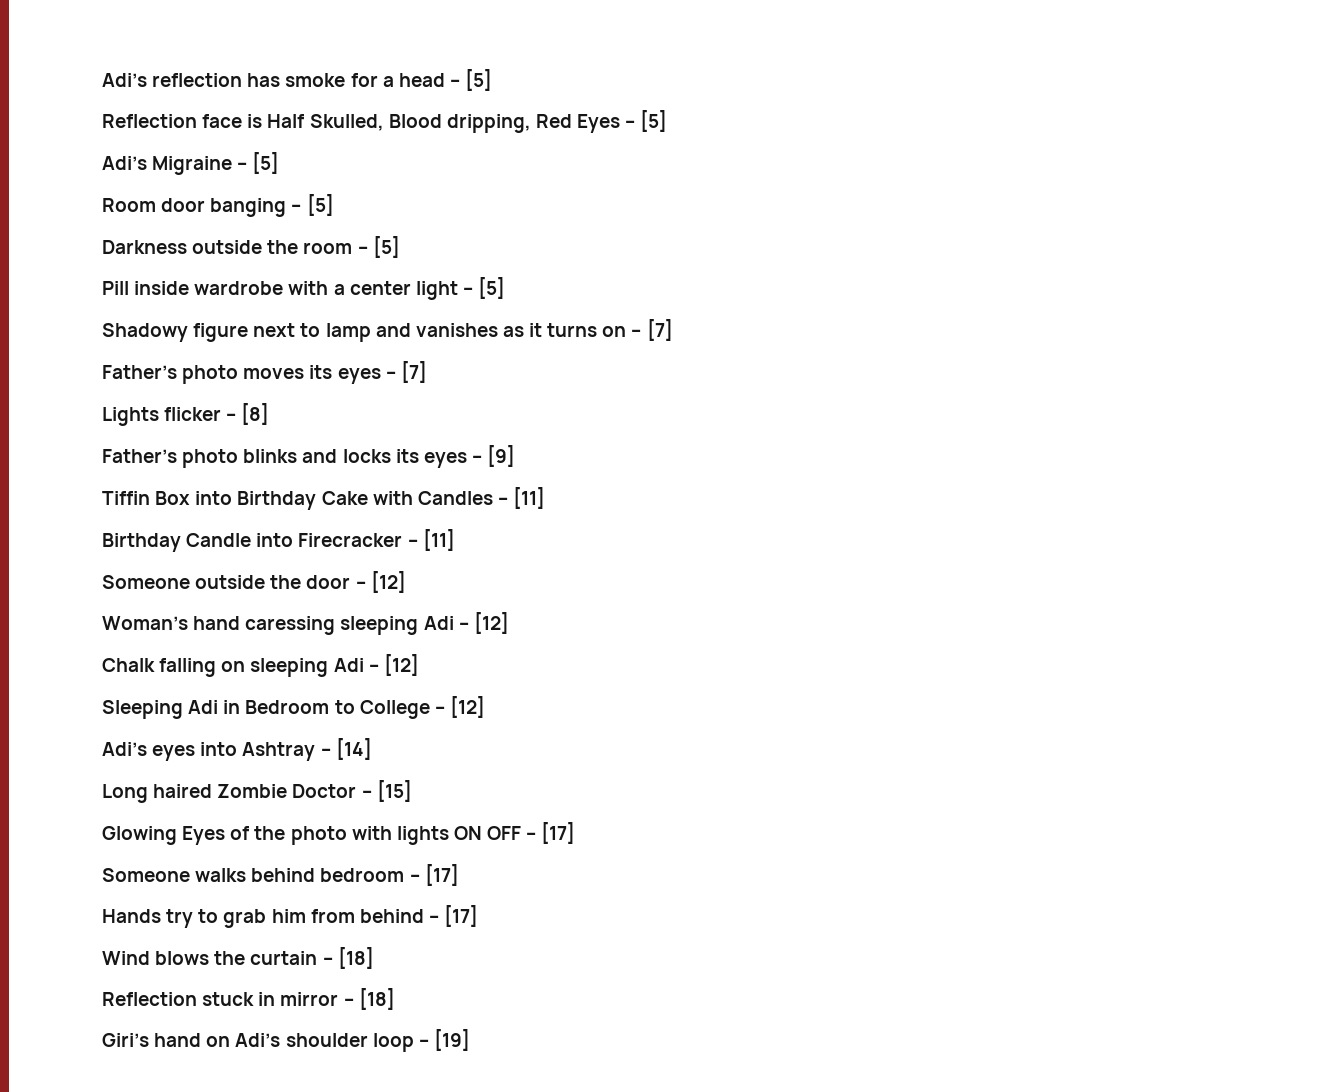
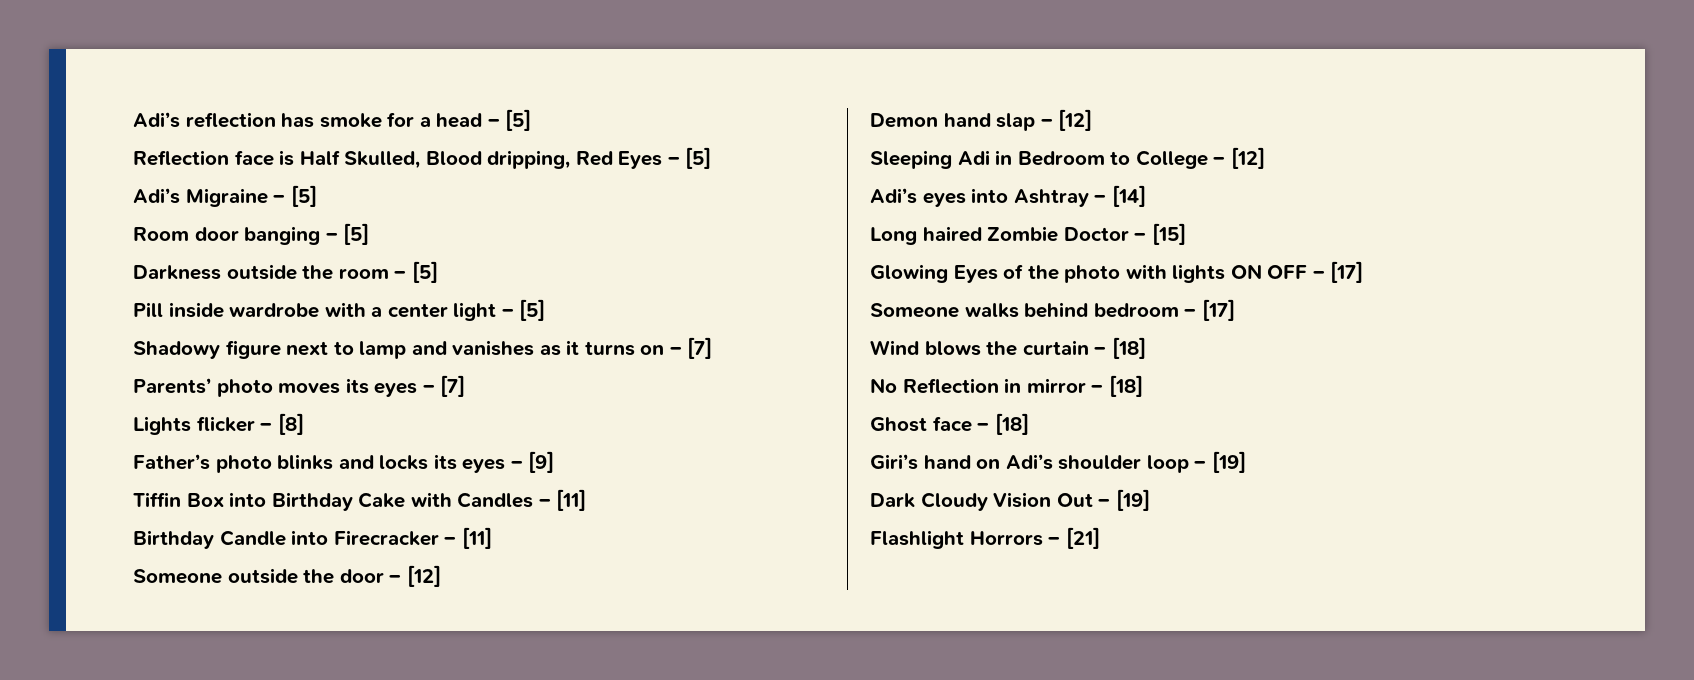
[102,365,177,379] Father’s -> [133,378,211,394] Parents’
[102,612,509,635] [102,658,364,677] Woman’s hand caressing sleeping Adi – [12] // Chalk falling on sleeping Adi -> [870,113,1036,131] Demon hand slap
[102,905,479,928] // Hands try to grab him from behind – [17] -> (1235, 310) none
[102,992,255,1006] Reflection stuck -> [870,378,999,394] No Reflection
(395, 999) none -> [870,413,1029,435] // Ghost face – [18]
(470, 1040) none -> [870,489,1150,511] [870,527,1100,549] // Dark Cloudy Vision Out – [19] // Flashlight Horrors – [21]

